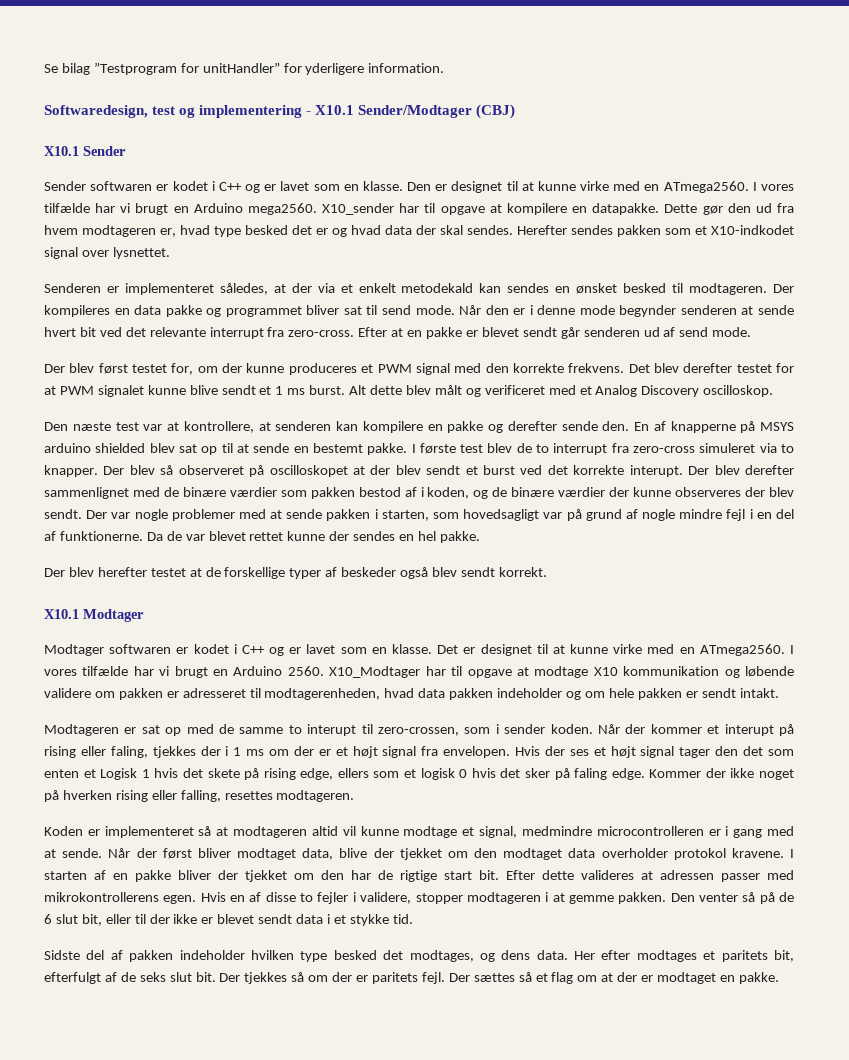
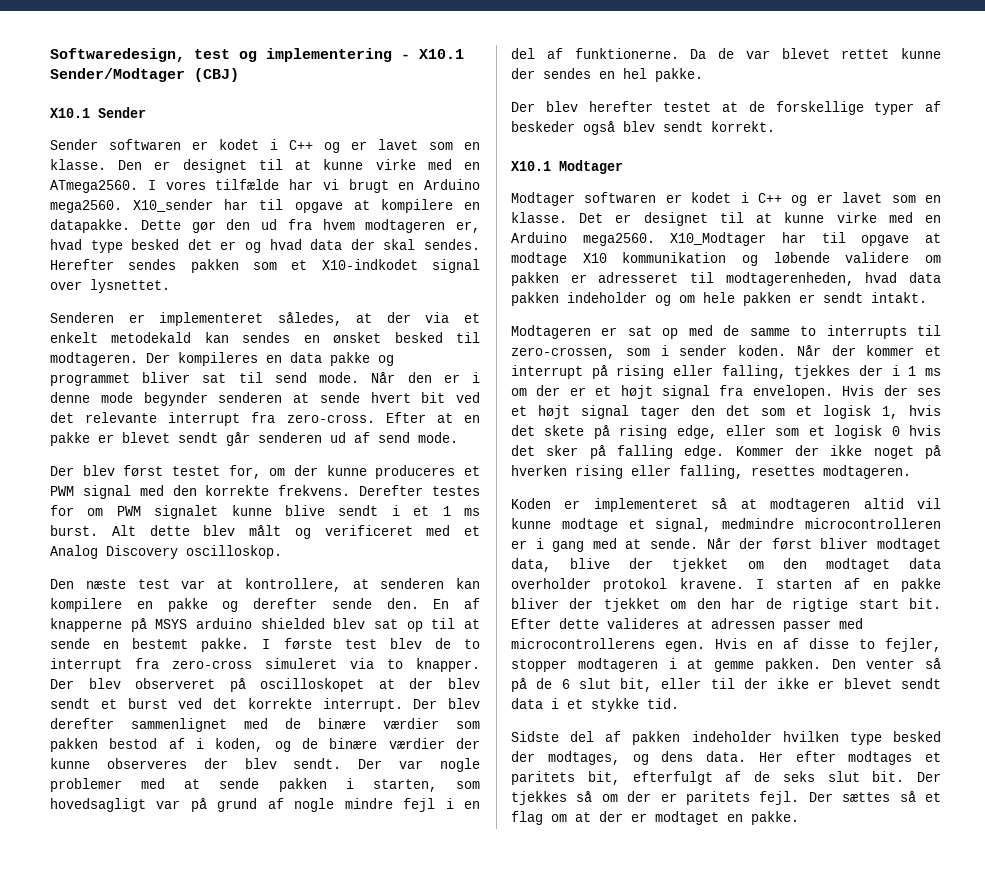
[44,62,445,75] Se bilag ”Testprogram for unitHandler” for yderligere information. // -> (50, 55) none
[628,363,795,373] [44,386,56,395] Det blev derefter testet for at -> [359,485,480,496] [50,505,104,516] Derefter testes for om
(256, 390) none -> [391,505,400,516] i
[160,465,174,475] så -> (121, 683) none
[629,465,683,477] interupt. -> [322,698,403,712] interrupt.
[699,644,794,656] [44,666,324,678] ATmega2560. I vores tilfælde har vi brugt en Arduino 2560. -> [511,232,655,246] Arduino mega2560.
[307,724,357,736] interupt -> [826,325,907,339] interrupts
[724,724,774,736] interupt -> [511,365,583,379] interrupt
[110,746,148,758] faling, -> [721,365,786,379] falling,
[44,768,150,780] enten et Logisk 1 -> [796,405,898,419] et logisk 1,
[337,768,369,778] ellers -> [726,425,766,436] eller
[574,768,608,780] faling -> [617,445,673,459] falling
[44,892,159,902] mikrokontrollerens -> [511,638,655,649] microcontrollerens
[317,892,412,904] fejler i validere, -> [885,638,941,652] fejler,
[383,950,404,960] det -> [511,751,535,762] der

